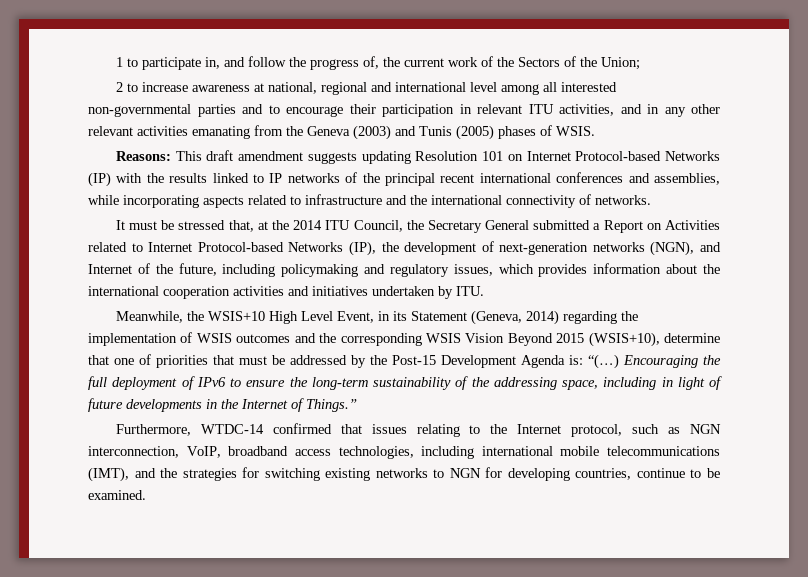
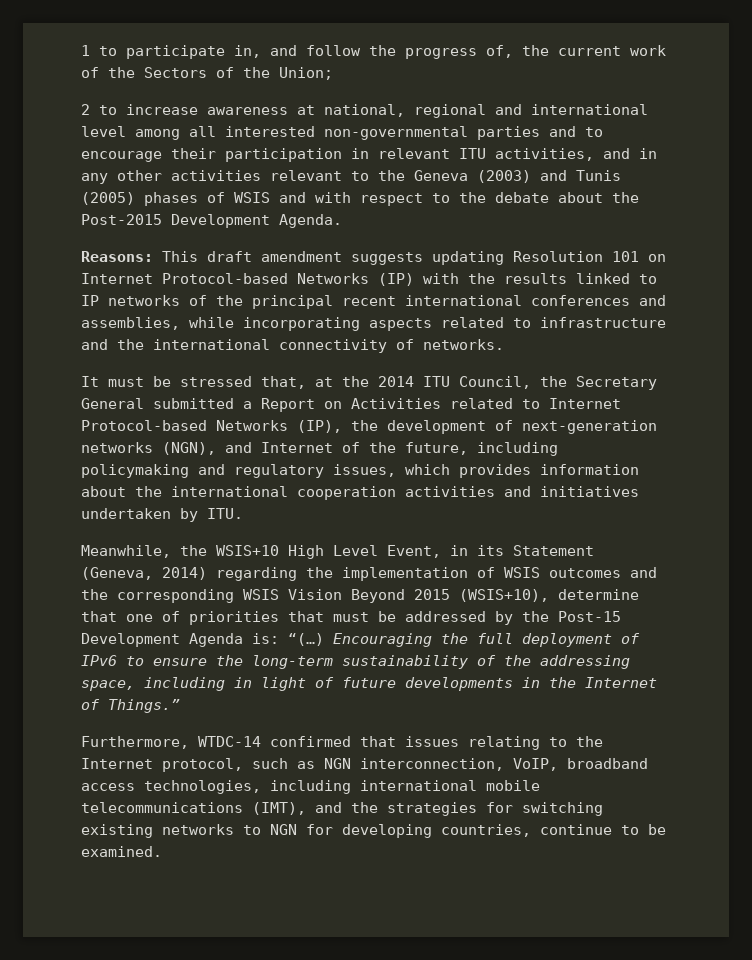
[88,125,283,139] relevant activities emanating from -> [171,170,369,181] activities relevant to
[556,126,595,136] WSIS. -> [234,192,639,206] [81,214,342,228] WSIS and with respect to the debate about the Post-2015 Development Agenda.

